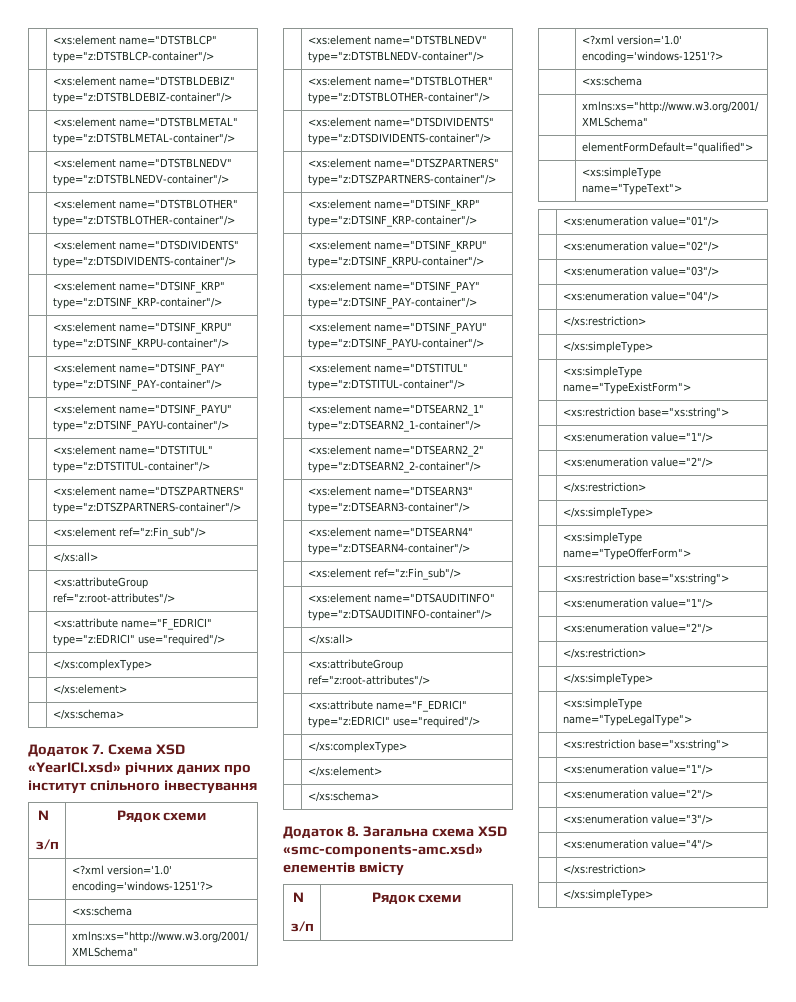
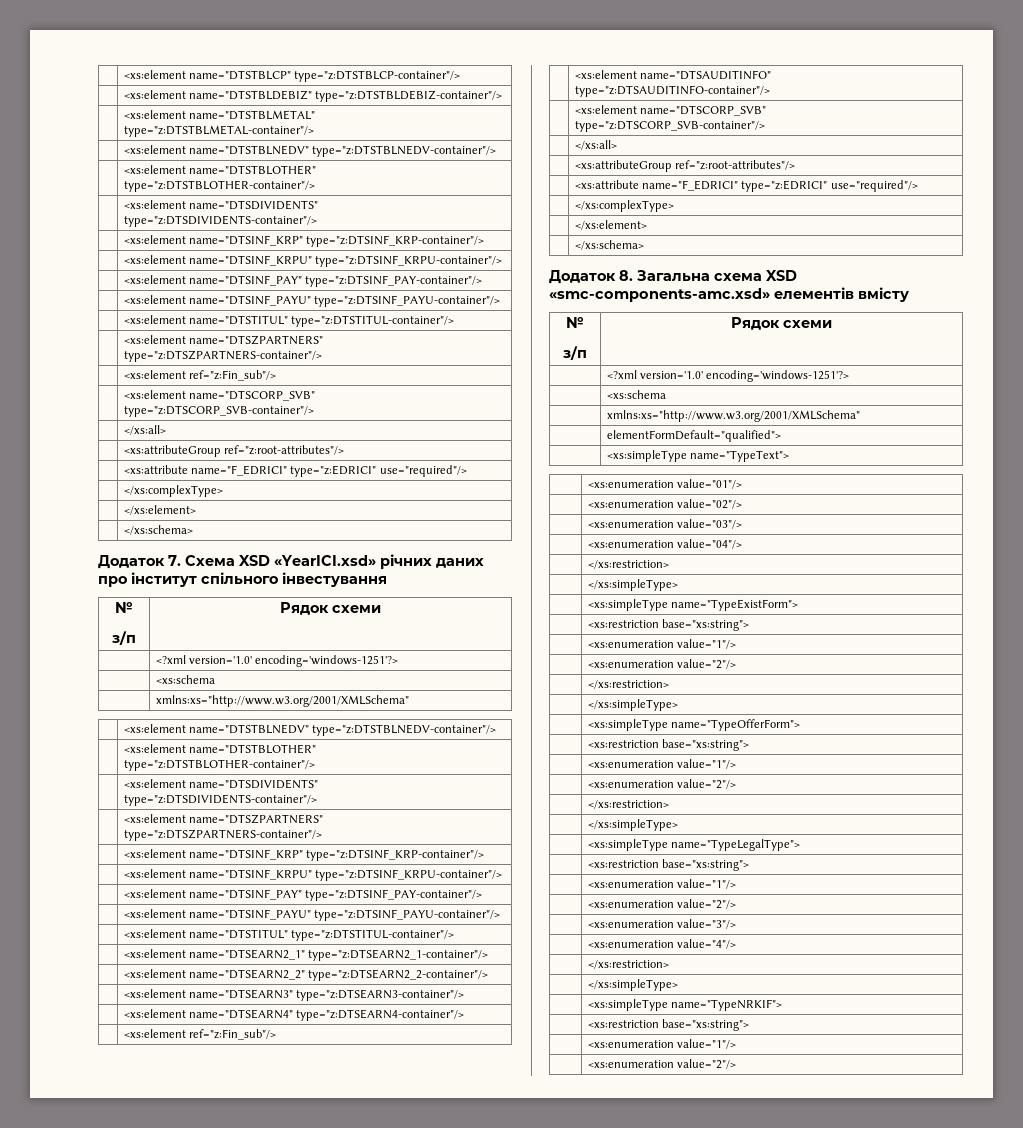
(206, 533) none -> [123,390,315,401] [123,405,314,417] // | <xs:element name="DTSCORP_SVB" type="z:DTSCORP_SVB-container"/>
(492, 615) none -> [574,105,766,116] [574,120,765,132] // | <xs:element name="DTSCORP_SVB" type="z:DTSCORP_SVB-container"/>
(653, 895) none -> [587,999,782,1011] [587,1019,749,1031] [587,1039,736,1049] [587,1059,736,1069] // | <xs:simpleType name="TypeNRKIF"> // | <xs:restriction base="xs:string"> // | <xs:enumeration value="1"/> // | <xs:enumeration value="2"/>

